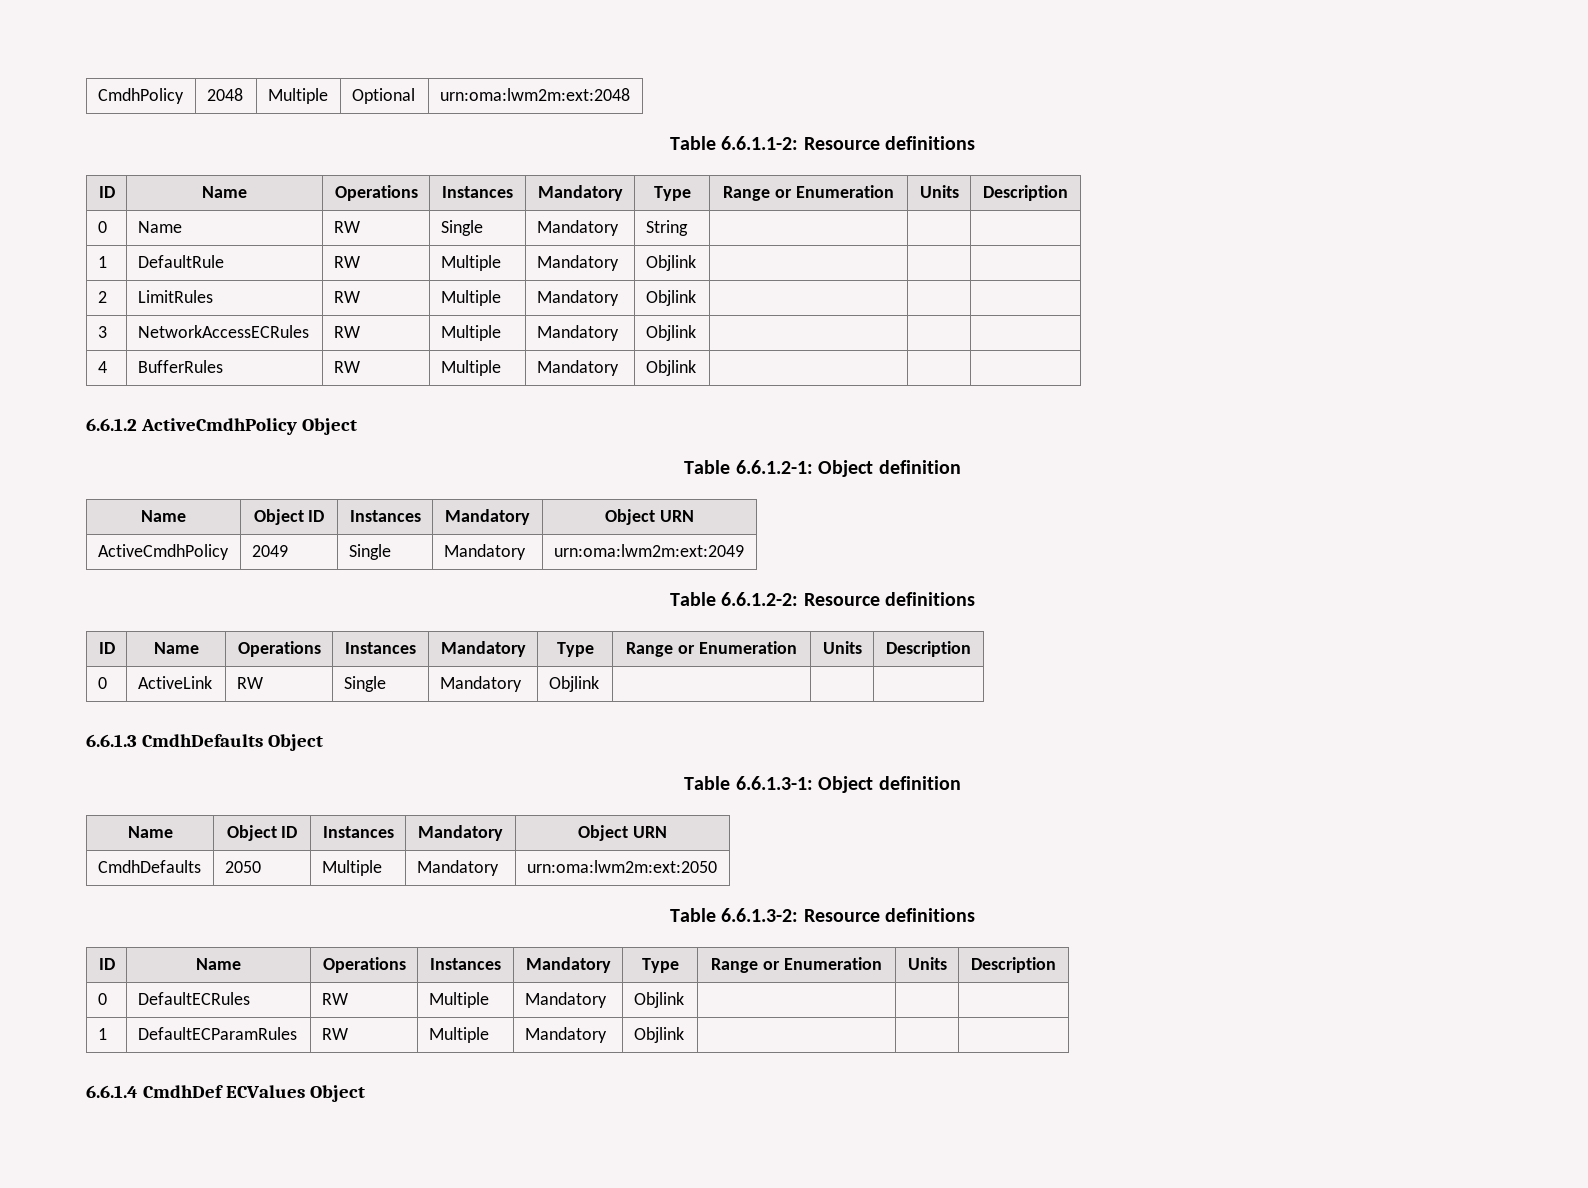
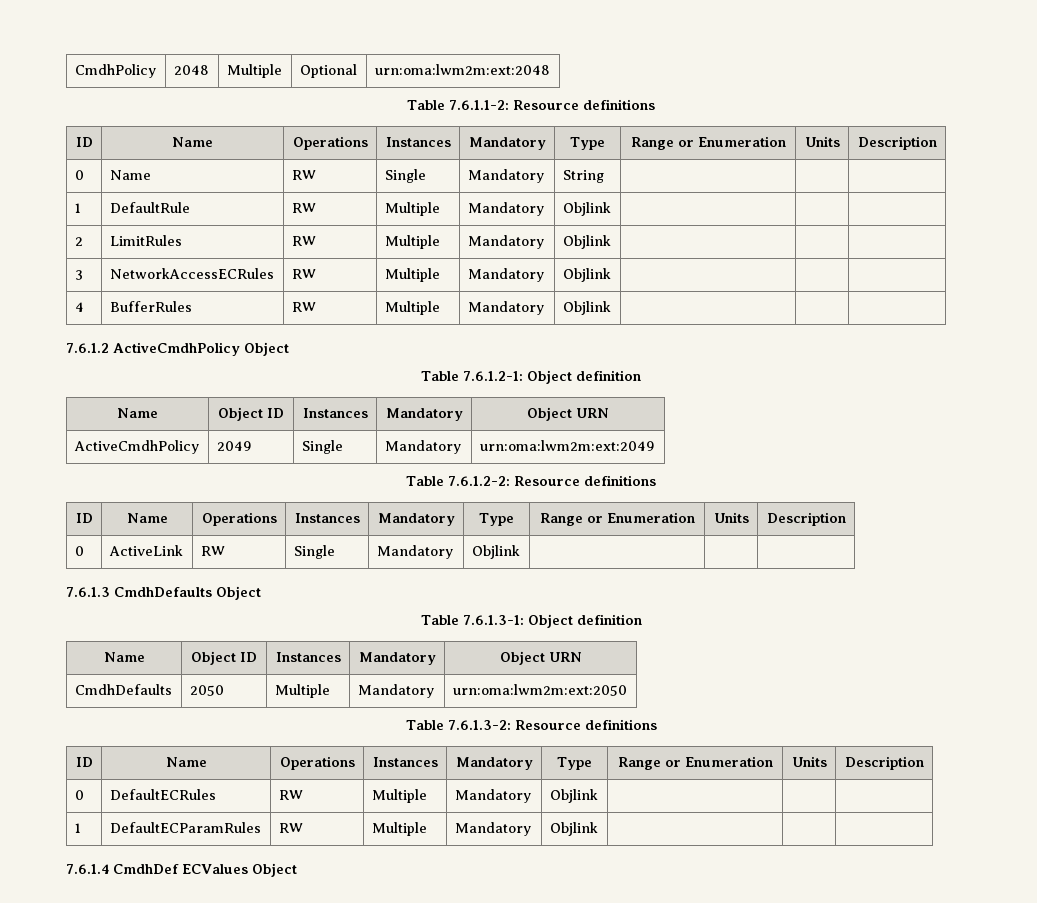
[721,136,799,150] 6.6.1.1-2: -> [448,100,509,110] 7.6.1.1-2:
[86,418,137,431] 6.6.1.2 -> [66,343,109,353] 7.6.1.2
[735,460,813,474] 6.6.1.2-1: -> [462,371,523,381] 7.6.1.2-1:
[721,592,799,606] 6.6.1.2-2: -> [447,476,510,486] 7.6.1.2-2:
[86,734,137,747] 6.6.1.3 -> [66,587,110,597] 7.6.1.3
[735,776,813,790] 6.6.1.3-1: -> [462,615,524,625] 7.6.1.3-1:
[721,908,799,922] 6.6.1.3-2: -> [447,720,511,730] 7.6.1.3-2:
[86,1085,138,1098] 6.6.1.4 -> [66,864,109,874] 7.6.1.4

